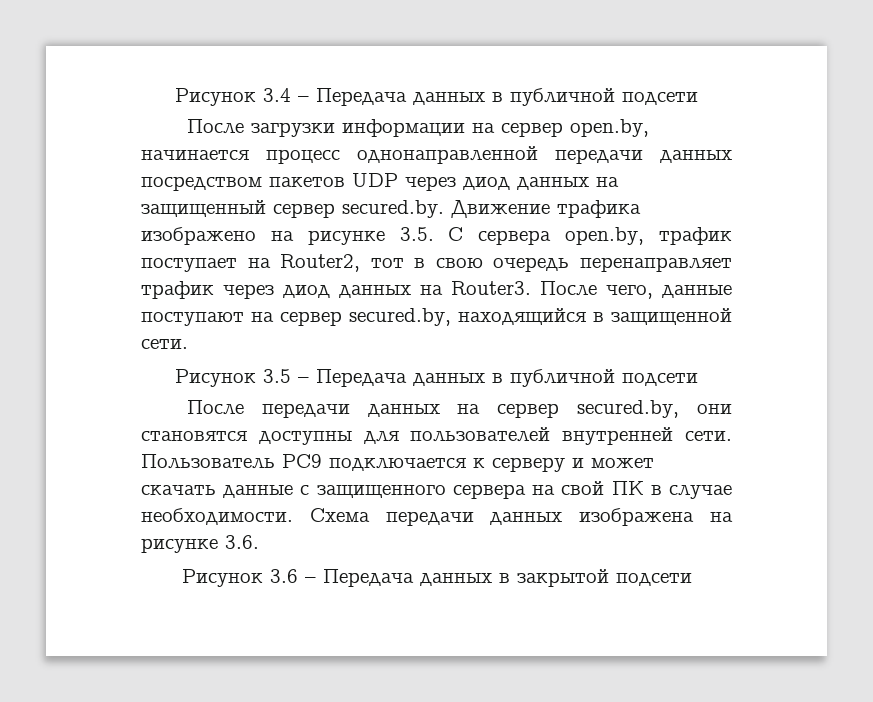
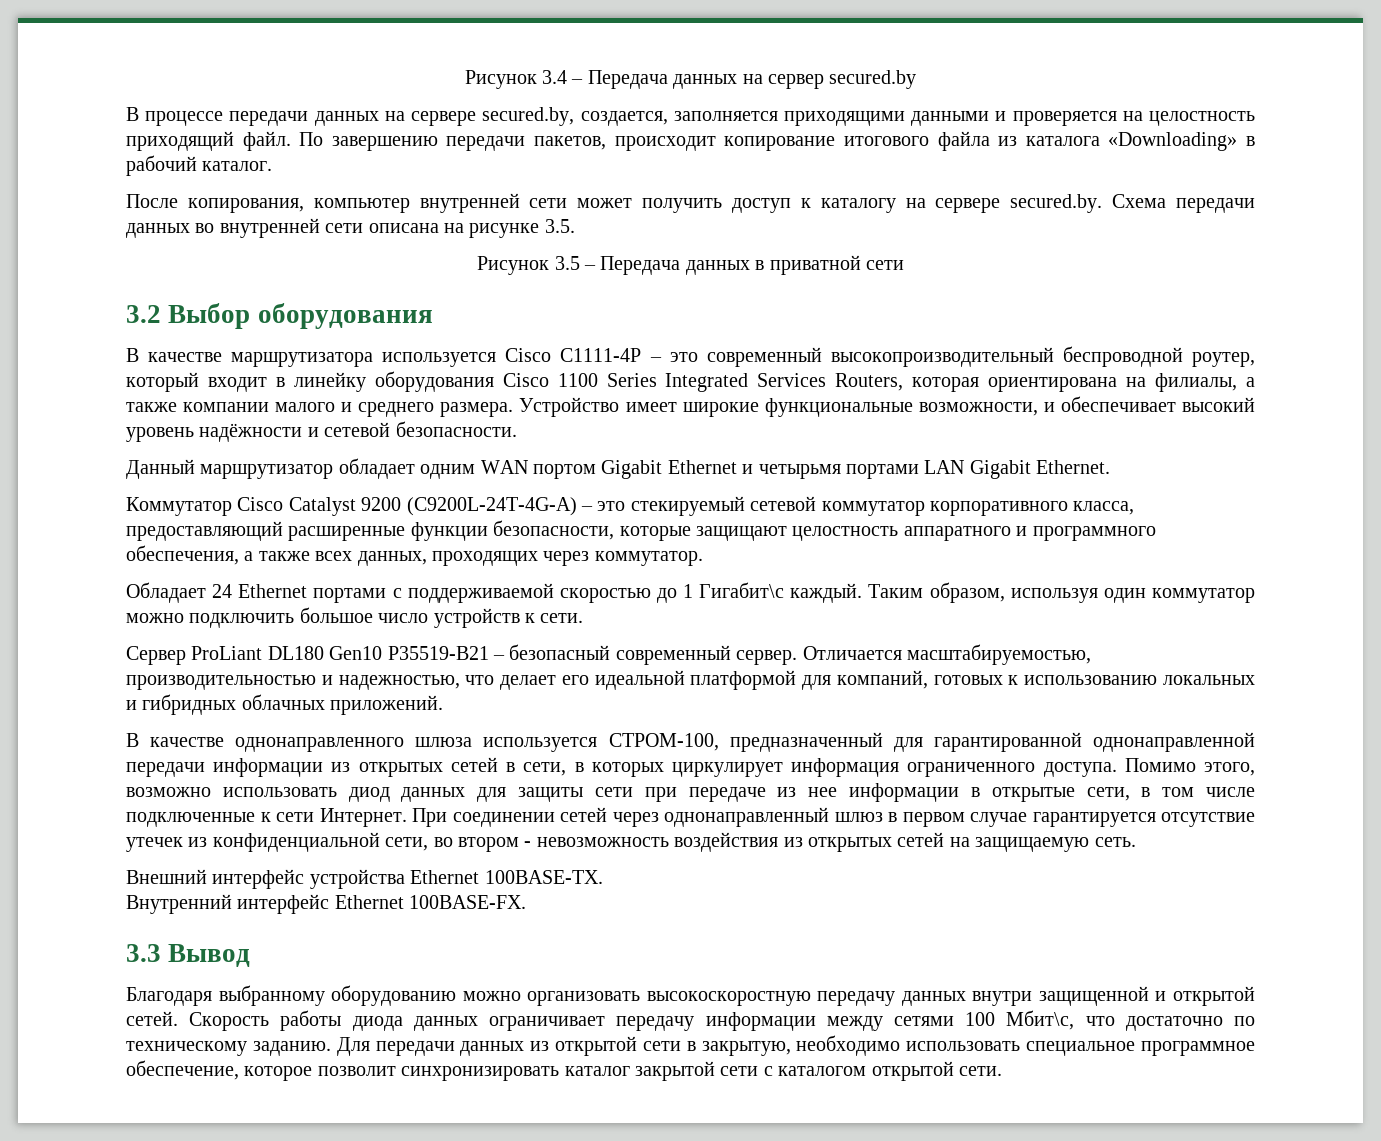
[492,88,698,106] [186,119,649,137] [141,146,732,164] [141,173,619,191] [141,200,641,218] [141,227,732,245] [141,254,732,272] [141,281,732,299] [141,308,732,326] [141,339,188,349] в публичной подсети // После загрузки информации на сервер open.by, начинается процесс однонаправленной передачи данных посредством пакетов UDP через диод данных на защищенный сервер secured.by. Движение трафика изображено на рисунке 3.5. С сервера open.by, трафик поступает на Router2, тот в свою очередь перенаправляет трафик через диод данных на Router3. После чего, данные поступают на сервер secured.by, находящийся в защищенной сети. -> [742,70,917,89] [126,107,1255,126] [126,131,1256,151] [126,155,273,176] [126,193,1256,213] [126,218,575,238] на сервер secured.by // В процессе передачи данных на сервере secured.by, создается, заполняется приходящими данными и проверяется на целостность приходящий файл. По завершению передачи пакетов, происходит копирование итогового файла из каталога «Downloading» в рабочий каталог. // После копирования, компьютер внутренней сети может получить доступ к каталогу на сервере secured.by. Схема передачи данных во внутренней сети описана на рисунке 3.5.
[510,369,698,387] [186,400,732,418] [141,427,732,445] [141,454,654,472] [141,481,732,499] [141,508,733,526] [141,535,259,553] [181,569,692,587] публичной подсети // После передачи данных на сервер secured.by, они становятся доступны для пользователей внутренней сети. Пользователь PC9 подключается к серверу и может скачать данные с защищенного сервера на свой ПК в случае необходимости. Схема передачи данных изображена на рисунке 3.6. // Рисунок 3.6 – Передача данных в закрытой подсети -> [769,255,904,275] [126,303,433,329] [126,346,1255,367] [126,371,1255,392] [126,396,1256,417] [126,421,517,442] [126,458,1111,479] [126,496,1135,516] [126,520,1156,541] [126,545,703,566] [126,582,1255,603] [126,607,584,628] [126,644,1091,665] [126,670,1255,690] [126,694,444,715] [126,732,1255,752] [126,757,1255,777] [126,783,1256,802] [126,807,1255,827] [126,832,1136,852] [126,869,603,889] [126,894,527,914] [126,944,251,967] [126,985,1255,1006] [126,1010,1255,1031] [126,1035,1255,1056] [126,1060,1002,1081] приватной сети // 3.2 Выбор оборудования // В качестве маршрутизатора используется Cisco C1111-4P – это современный высокопроизводительный беспроводной роутер, который входит в линейку оборудования Cisco 1100 Series Integrated Services Routers, которая ориентирована на филиалы, а также компании малого и среднего размера. Устройство имеет широкие функциональные возможности, и обеспечивает высокий уровень надёжности и сетевой безопасности. // Данный маршрутизатор обладает одним WAN портом Gigabit Ethernet и четырьмя портами LAN Gigabit Ethernet. // Коммутатор Cisco Catalyst 9200 (C9200L-24T-4G-A) – это стекируемый сетевой коммутатор корпоративного класса, предоставляющий расширенные функции безопасности, которые защищают целостность аппаратного и программного обеспечения, а также всех данных, проходящих через коммутатор. // Обладает 24 Ethernet портами с поддерживаемой скоростью до 1 Гигабит\с каждый. Таким образом, используя один коммутатор можно подключить большое число устройств к сети. // Сервер ProLiant DL180 Gen10 P35519-B21 – безопасный современный сервер. Отличается масштабируемостью, производительностью и надежностью, что делает его идеальной платформой для компаний, готовых к использованию локальных и гибридных облачных приложений. // В качестве однонаправленного шлюза используется СТРОМ-100, предназначенный для гарантированной однонаправленной передачи информации из открытых сетей в сети, в которых циркулирует информация ограниченного доступа. Помимо этого, возможно использовать диод данных для защиты сети при передаче из нее информации в открытые сети, в том числе подключенные к сети Интернет. При соединении сетей через однонаправленный шлюз в первом случае гарантируется отсутствие утечек из конфиденциальной сети, во втором - невозможность воздействия из открытых сетей на защищаемую сеть. // Внешний интерфейс устройства Ethernet 100BASE-TX. // Внутренний интерфейс Ethernet 100BASE-FX. // 3.3 Вывод // Благодаря выбранному оборудованию можно организовать высокоскоростную передачу данных внутри защищенной и открытой сетей. Скорость работы диода данных ограничивает передачу информации между сетями 100 Мбит\с, что достаточно по техническому заданию. Для передачи данных из открытой сети в закрытую, необходимо использовать специальное программное обеспечение, которое позволит синхронизировать каталог закрытой сети с каталогом открытой сети.

